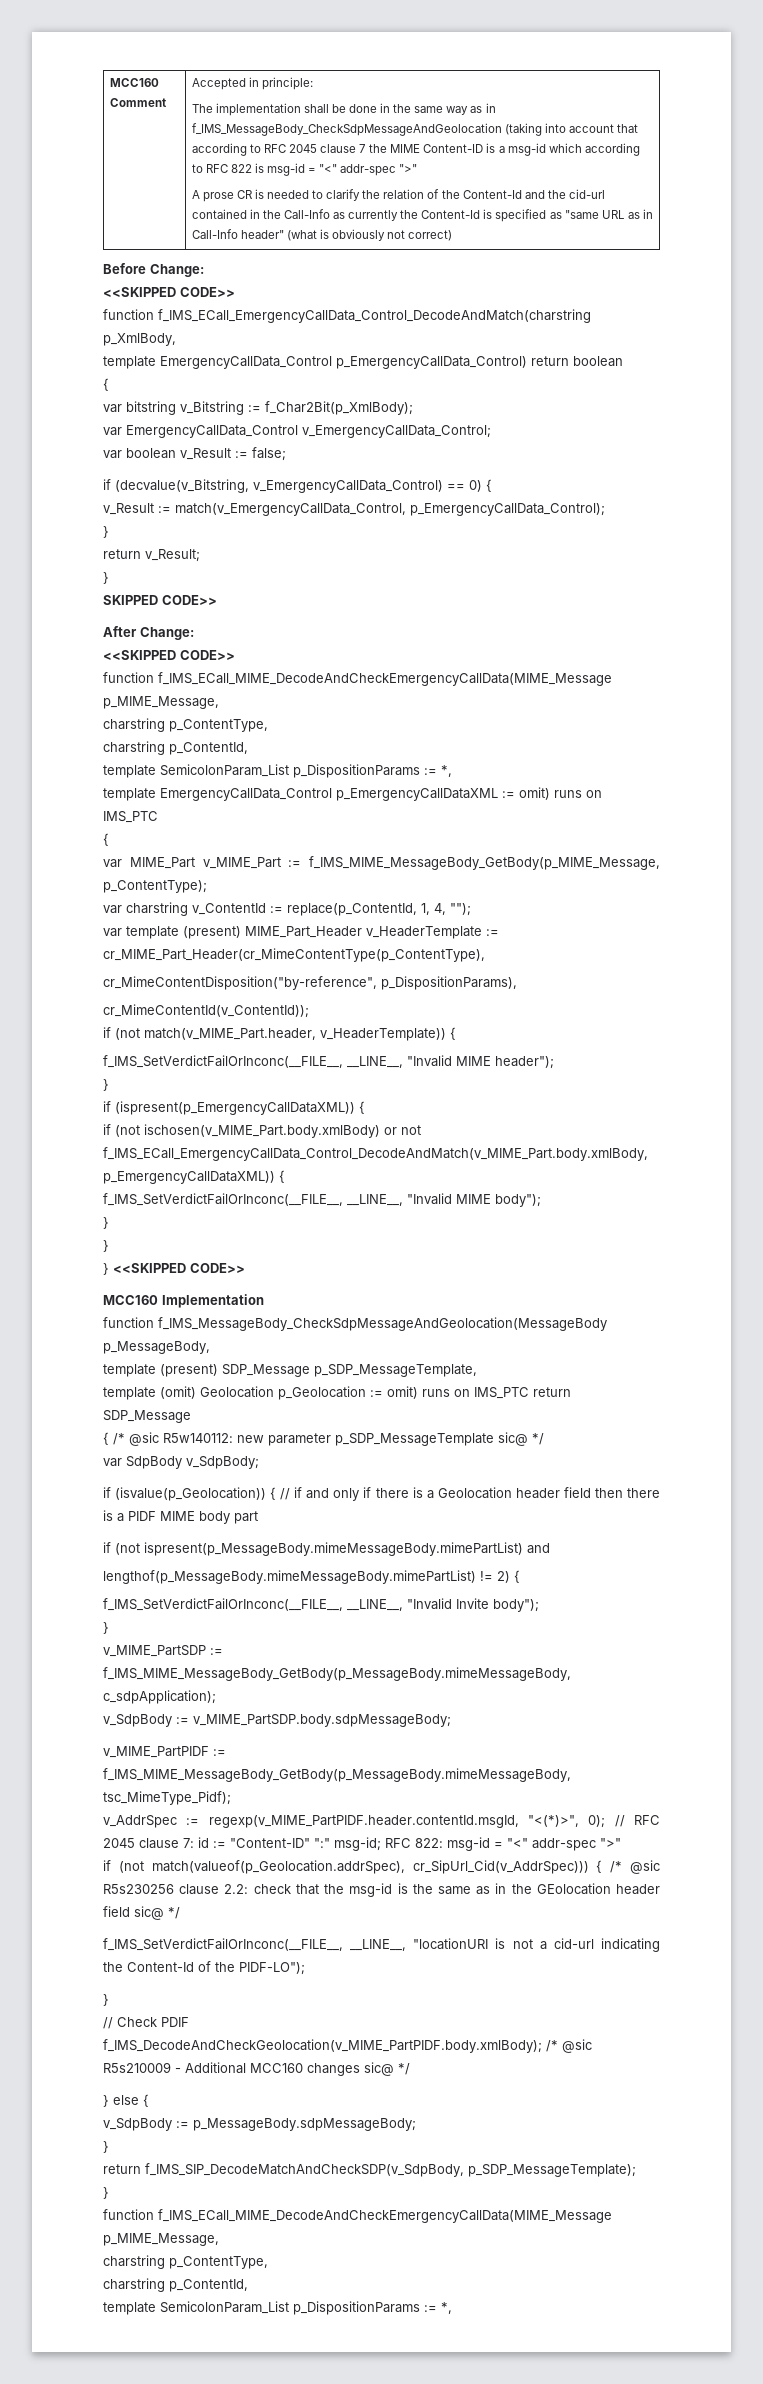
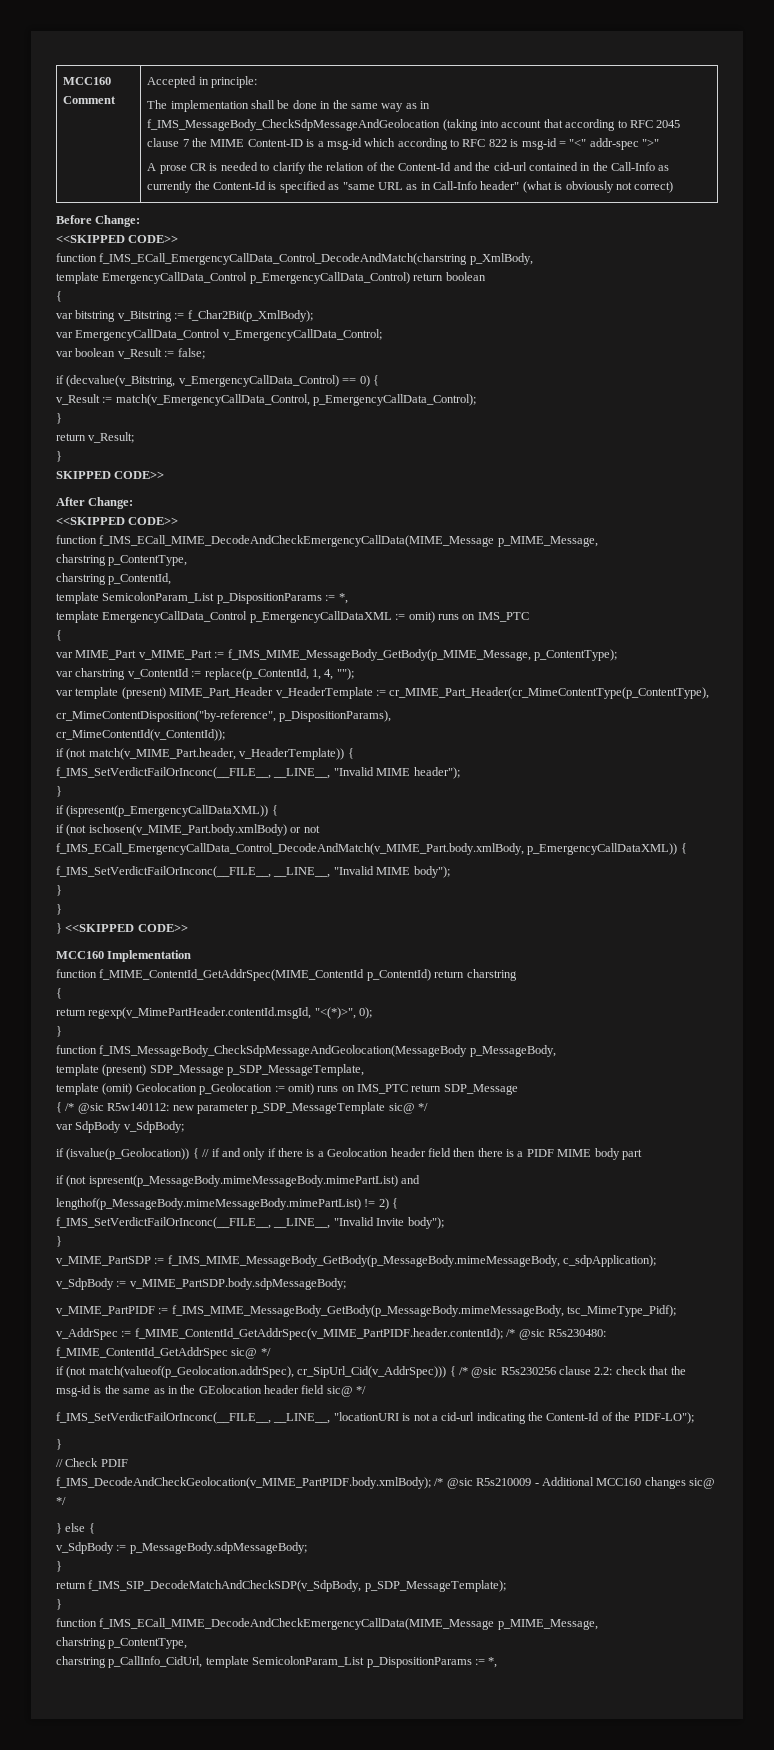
(264, 1301) none -> [56,969,517,981] [56,988,62,999] [56,1007,373,1019] [56,1026,62,1037] // function f_MIME_ContentId_GetAddrSpec(MIME_ContentId p_ContentId) return charstring // { // return regexp(v_MimePartHeader.contentId.msgId, "<(*)>", 0); // }
[208,1815,660,1828] [103,1837,621,1851] regexp(v_MIME_PartPIDF.header.contentId.msgId, "<(*)>", 0); // RFC 2045 clause 7: id := "Content-ID" ":" msg-id; RFC 822: msg-id = "<" addr-spec ">" -> [134,1328,606,1340] [56,1347,271,1359] f_MIME_ContentId_GetAddrSpec(v_MIME_PartPIDF.header.contentId); /* @sic R5s230480: f_MIME_ContentId_GetAddrSpec sic@ */
[169,2279,248,2292] p_ContentId, // -> [108,1656,203,1668] p_CallInfo_CidUrl,

